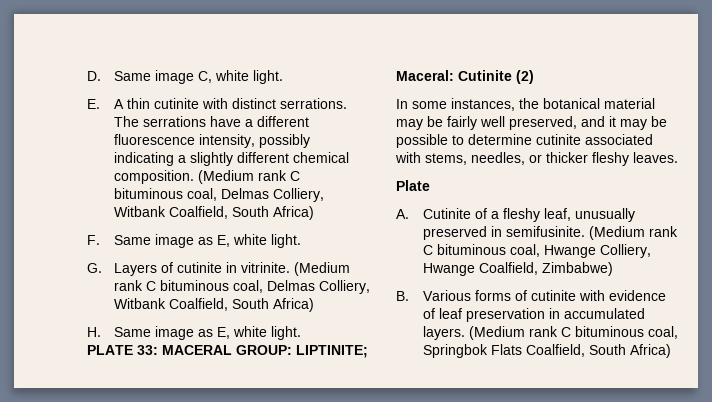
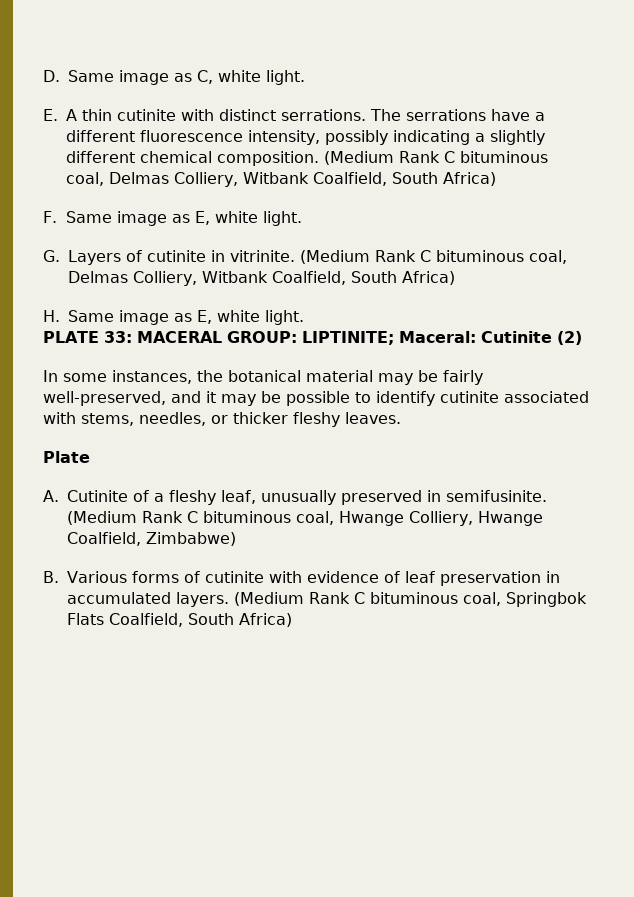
(195, 77) none -> [174,73,192,82] as
[258,170,288,181] rank -> [399,151,441,163] Rank
[114,280,144,291] rank -> [375,250,416,262] Rank
[480,116,577,130] well preserved, -> [43,391,166,406] well-preserved,
[468,134,532,145] determine -> [376,391,435,406] identify
[649,226,679,237] rank -> [142,511,183,523] Rank
[529,326,559,337] rank -> [309,592,350,604] Rank

